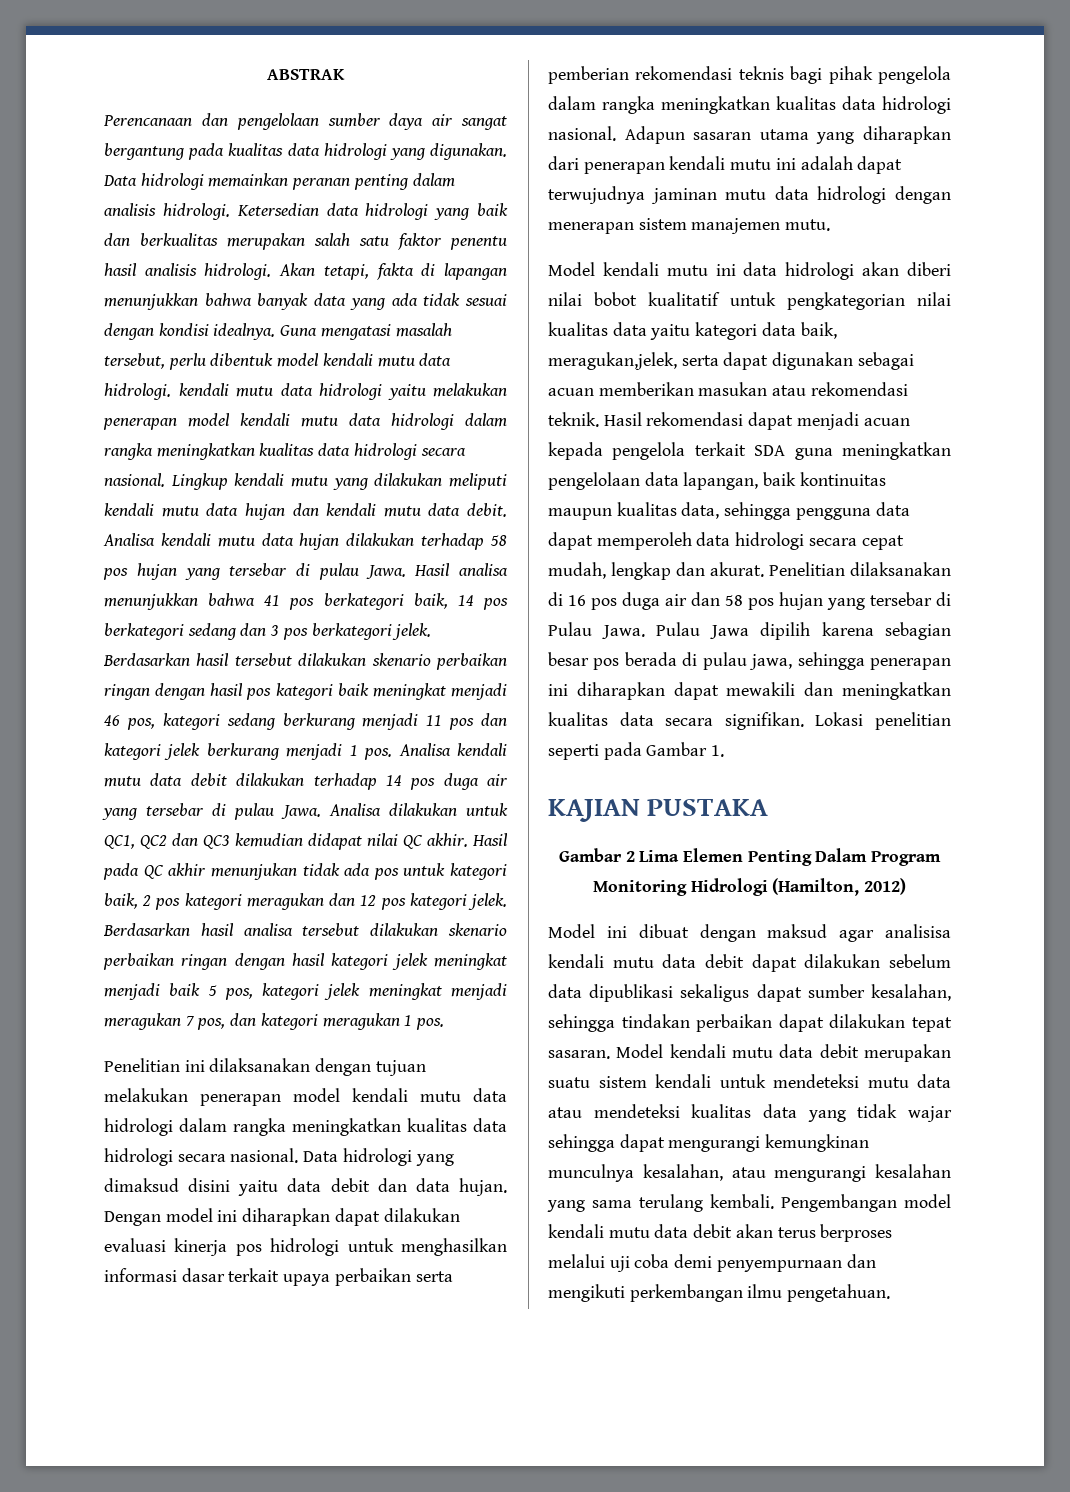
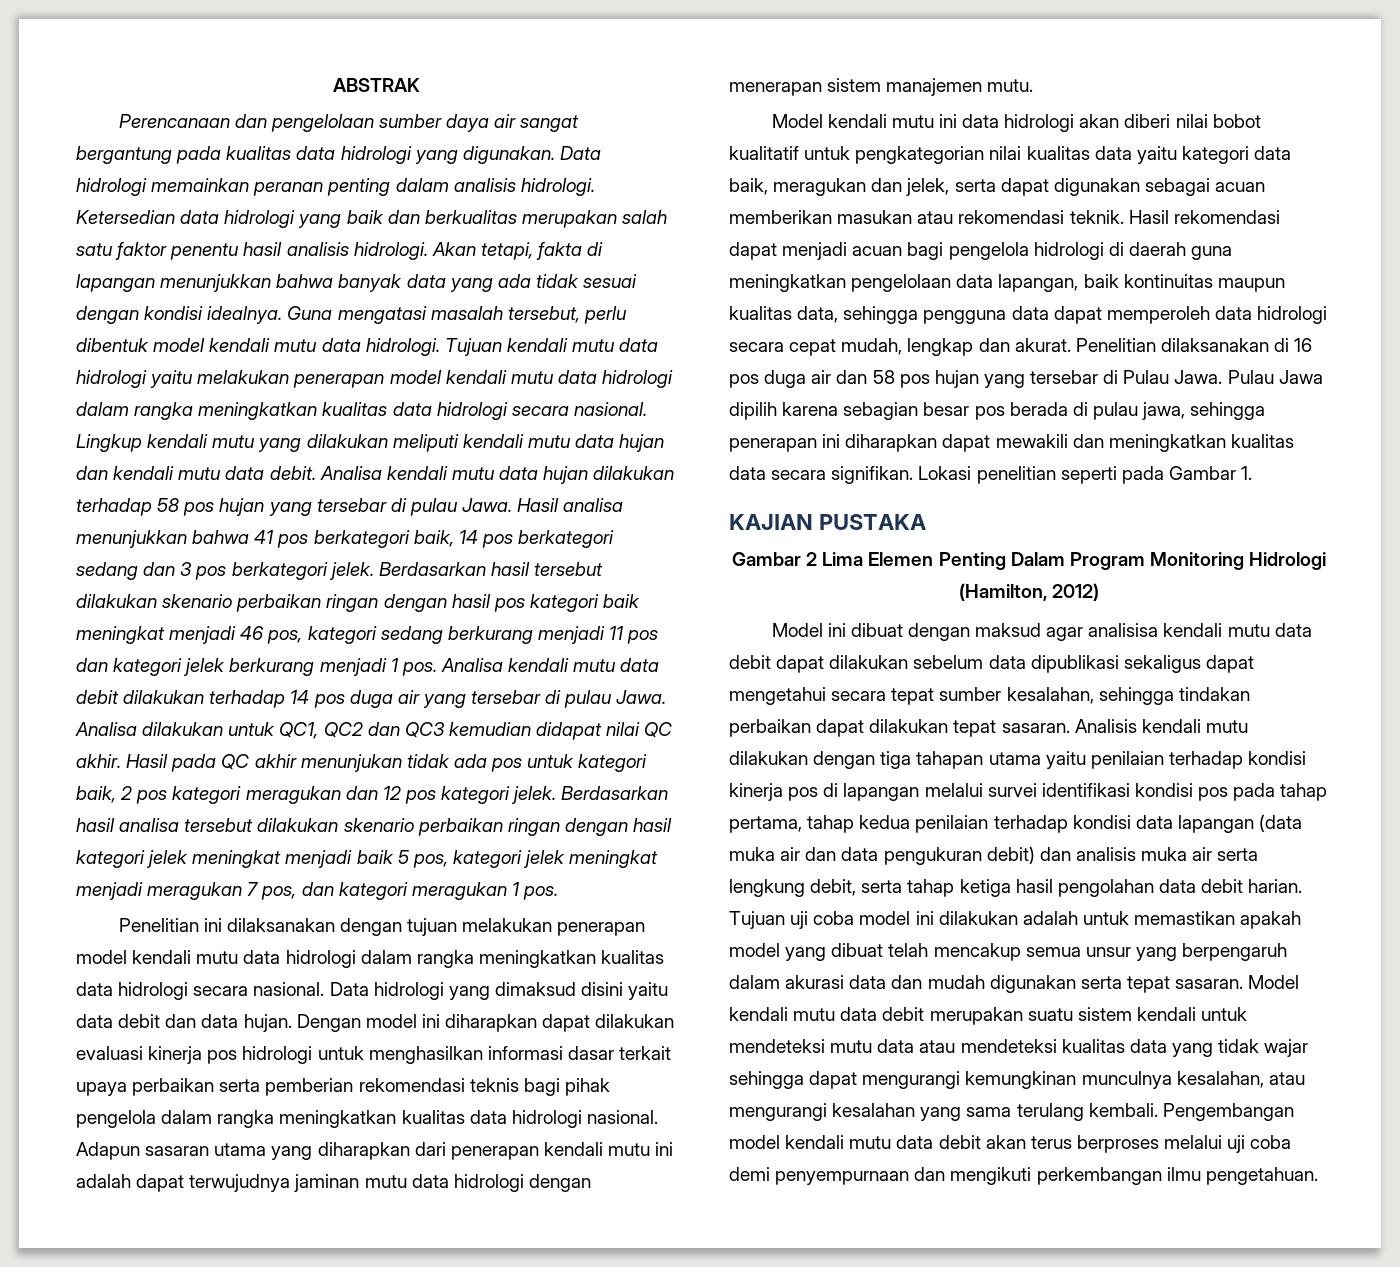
(171, 391) none -> [444,338,502,356] Tujuan
[548,352,677,370] meragukan,jelek, -> [773,178,950,196] meragukan dan jelek,
[548,442,786,460] kepada pengelola terkait SDA -> [907,242,1186,260] bagi pengelola hidrologi di daerah
(802, 993) none -> [729,687,935,705] mengetahui secara tepat
(610, 1054) none -> [1074,719,1248,733] [729,751,1307,769] [729,783,1328,801] [729,814,1303,833] [729,846,1259,865] [729,879,1303,897] [729,911,1302,929] [729,943,1288,961] [729,975,1244,993] Analisis kendali mutu dilakukan dengan tiga tahapan utama yaitu penilaian terhadap kondisi kinerja pos di lapangan melalui survei identifikasi kondisi pos pada tahap pertama, tahap kedua penilaian terhadap kondisi data lapangan (data muka air dan data pengukuran debit) dan analisis muka air serta lengkung debit, serta tahap ketiga hasil pengolahan data debit harian. Tujuan uji coba model ini dilakukan adalah untuk memastikan apakah model yang dibuat telah mencakup semua unsur yang berpengaruh dalam akurasi data dan mudah digunakan serta tepat sasaran.

